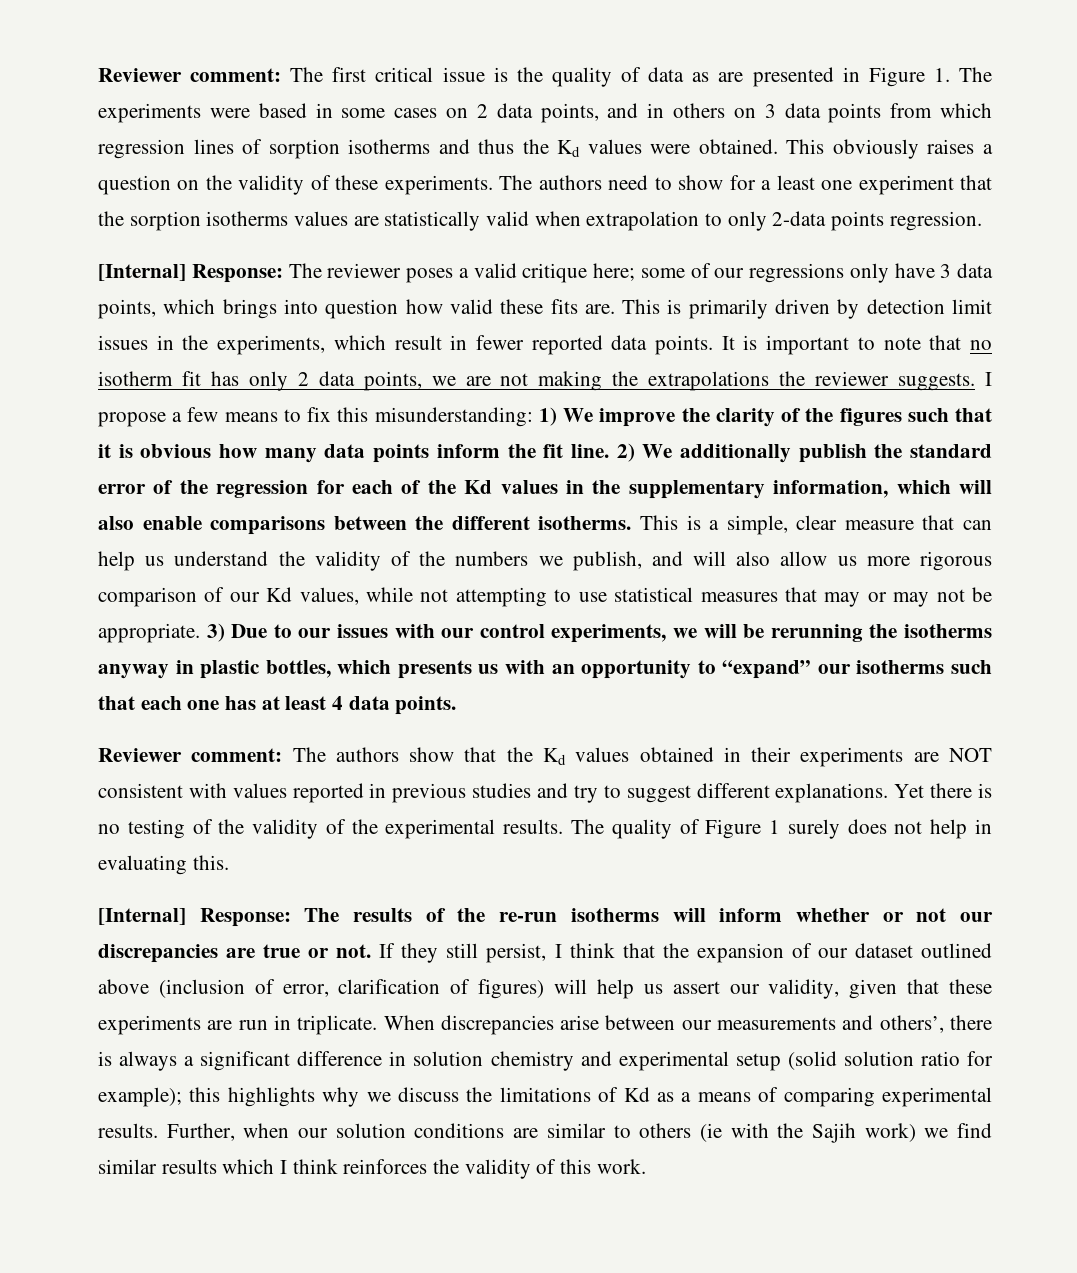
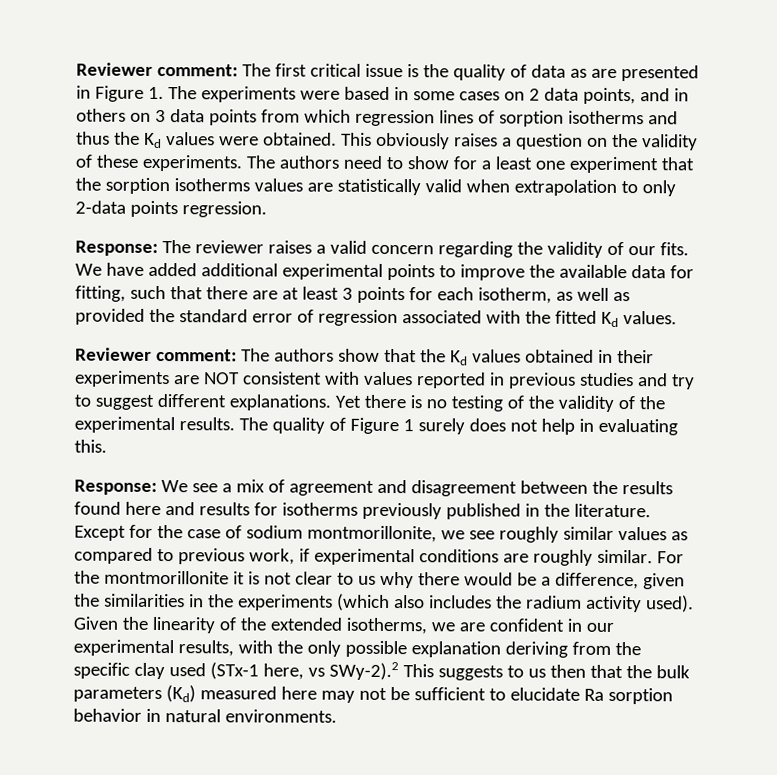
[98,264,186,281] [Internal] -> (267, 209) none
[406,268,453,283] poses -> [267,240,312,254] raises
[522,263,993,283] [98,299,992,319] [98,335,993,355] [98,371,992,391] [98,407,993,427] [98,443,992,463] [98,480,992,499] [98,515,992,535] [98,551,992,571] [98,587,992,607] [98,623,993,643] [98,660,992,679] [98,696,457,715] critique here; some of our regressions only have 3 data points, which brings into question how valid these fits are. This is primarily driven by detection limit issues in the experiments, which result in fewer reported data points. It is important to note that no isotherm fit has only 2 data points, we are not making the extrapolations the reviewer suggests. I propose a few means to fix this misunderstanding: 1) We improve the clarity of the figures such that it is obvious how many data points inform the fit line. 2) We additionally publish the standard error of the regression for each of the Kd values in the supplementary information, which will also enable comparisons between the different isotherms. This is a simple, clear measure that can help us understand the validity of the numbers we publish, and will also allow us more rigorous comparison of our Kd values, while not attempting to use statistical measures that may or may not be appropriate. 3) Due to our issues with our control experiments, we will be rerunning the isotherms anyway in plastic bottles, which presents us with an opportunity to “expand” our isotherms such that each one has at least 4 data points. -> [370,241,689,258] [75,262,694,281] [75,285,630,304] [75,308,677,328] concern regarding the validity of our fits. We have added additional experimental points to improve the available data for fitting, such that there are at least 3 points for each isotherm, as well as provided the standard error of regression associated with the fitted Kd values.
[98,908,994,927] [98,943,992,963] [98,979,993,999] [98,1015,992,1035] [98,1051,993,1071] [98,1087,992,1107] [98,1123,992,1143] [98,1159,646,1179] [Internal] Response: The results of the re-run isotherms will inform whether or not our discrepancies are true or not. If they still persist, I think that the expansion of our dataset outlined above (inclusion of error, clarification of figures) will help us assert our validity, given that these experiments are run in triplicate. When discrepancies arise between our measurements and others’, there is always a significant difference in solution chemistry and experimental setup (solid solution ratio for example); this highlights why we discuss the limitations of Kd as a means of comparing experimental results. Further, when our solution conditions are similar to others (ie with the Sajih work) we find similar results which I think reinforces the validity of this work. -> [74,479,673,497] [74,501,651,520] [74,524,688,543] [74,547,684,566] [74,570,685,590] [74,593,694,613] [73,616,614,635] [73,639,641,658] [73,661,690,681] [73,685,673,705] [73,708,337,723] Response: We see a mix of agreement and disagreement between the results found here and results for isotherms previously published in the literature. Except for the case of sodium montmorillonite, we see roughly similar values as compared to previous work, if experimental conditions are roughly similar. For the montmorillonite it is not clear to us why there would be a difference, given the similarities in the experiments (which also includes the radium activity used). Given the linearity of the extended isotherms, we are confident in our experimental results, with the only possible explanation deriving from the specific clay used (STx-1 here, vs SWy-2).2 This suggests to us then that the bulk parameters (Kd) measured here may not be sufficient to elucidate Ra sorption behavior in natural environments.

